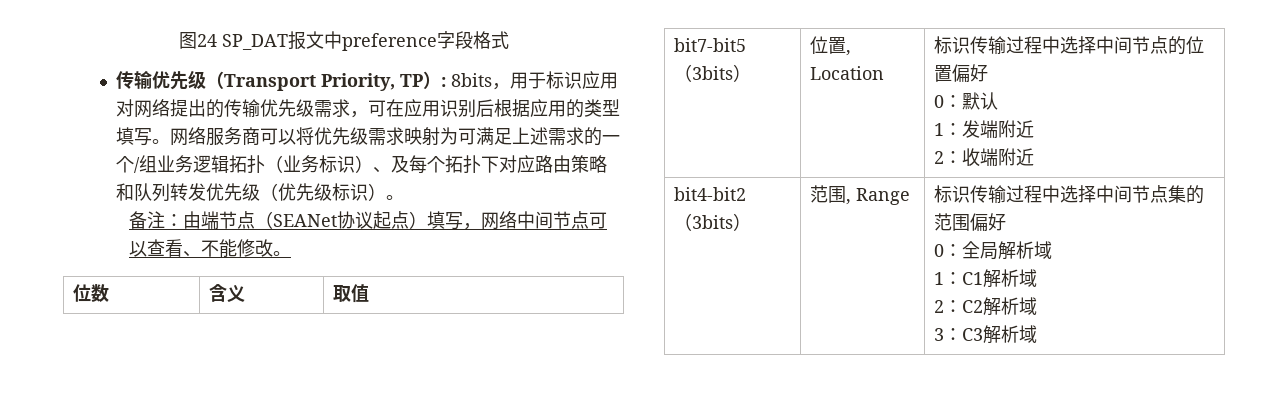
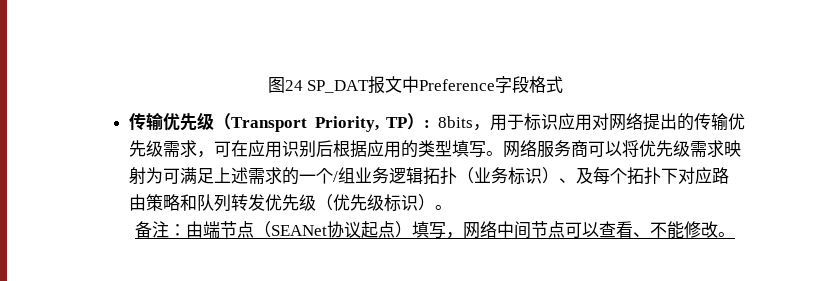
[341,33,437,51] preference -> [419,79,496,91] Preference
[73,284,110,302] [209,284,246,302] [333,284,370,303] [674,38,747,52] [674,64,752,82] [810,36,852,56] [810,66,885,80] [934,36,1205,55] [934,64,989,83] [934,92,999,110] [934,120,1035,138] [934,148,1035,167] [674,187,747,201] [674,213,752,231] [810,185,911,205] [934,185,1205,204] [934,213,1007,232] [934,241,1053,260] [934,269,1038,288] [934,297,1038,316] [934,325,1038,344] // 位数 | 含义 | 取值 // bit7-bit5（3bits） | 位置, Location | 标识传输过程中选择中间节点的位置偏好 // 0：默认 // 1：发端附近 // 2：收端附近 // bit4-bit2（3bits） | 范围, Range | 标识传输过程中选择中间节点集的范围偏好 // 0：全局解析域 // 1：C1解析域 // 2：C2解析域 // 3：C3解析域 -> (736, 234) none

